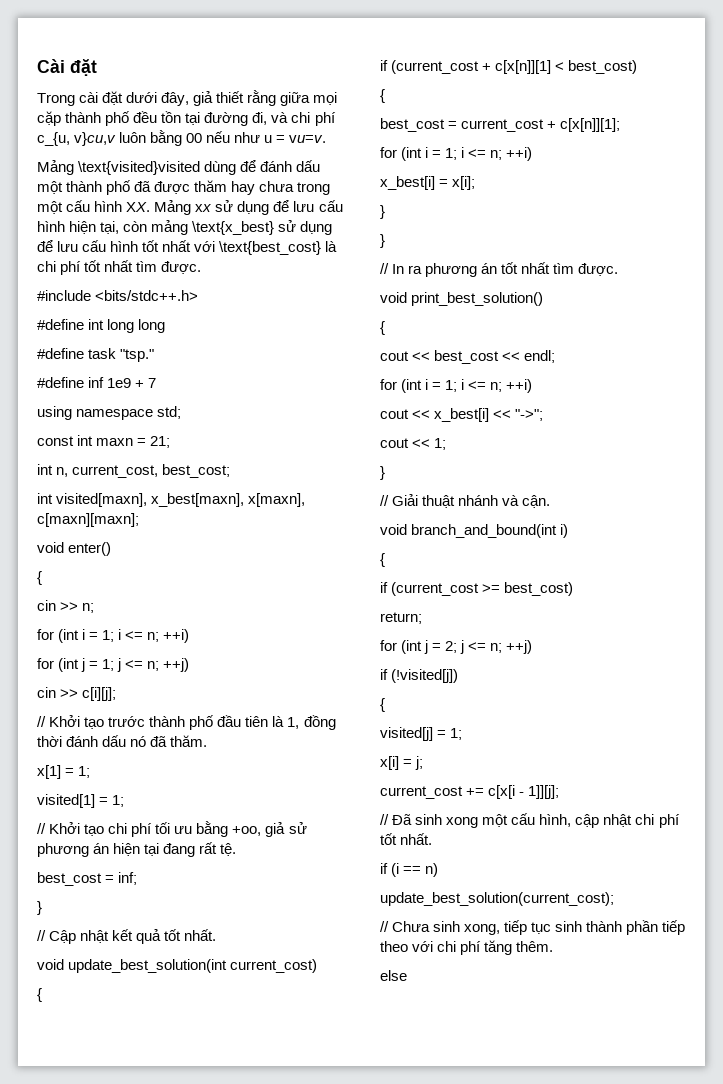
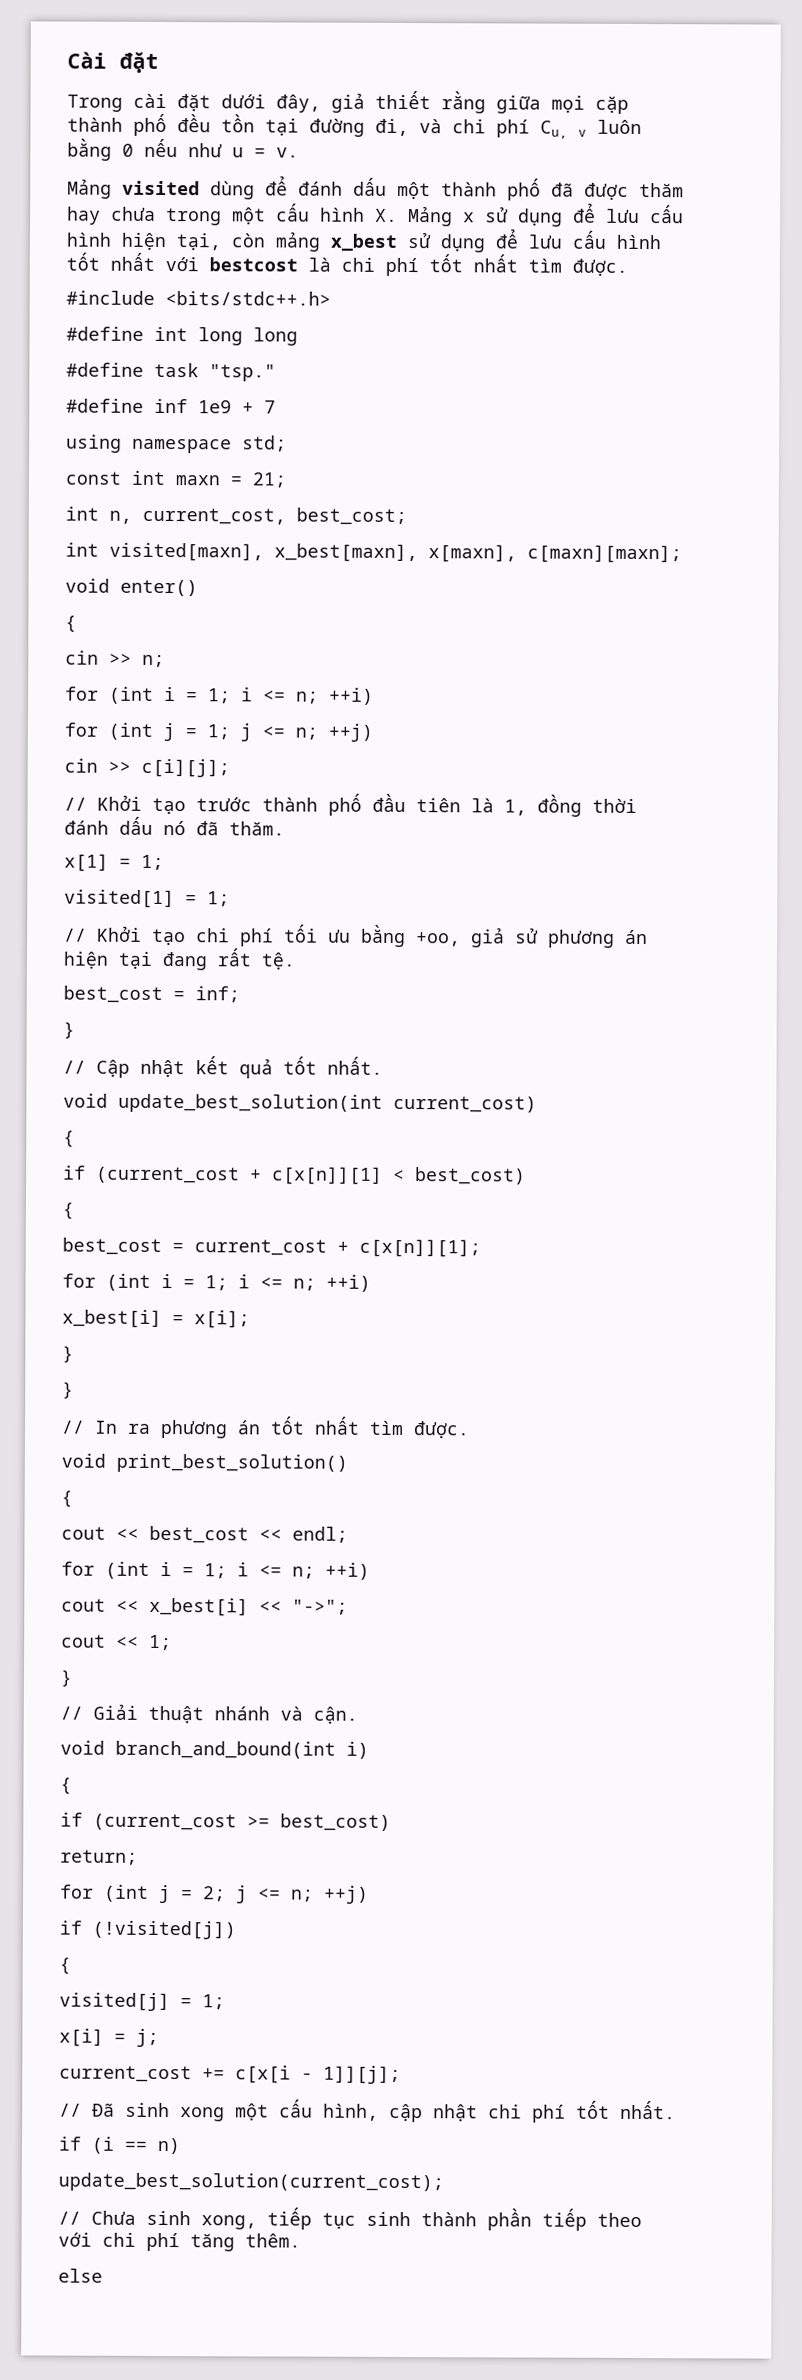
[37,132,117,146] c_{u, v}cu,v -> [540,120,587,139] Cu, v
[186,133,203,143] 00 -> [122,143,134,157] 0
[289,135,327,143] [37,160,201,175] vu=v. // Mảng \text{visited}visited -> [276,147,299,158] [67,178,200,199] v. // Mảng visited
[126,200,212,215] XX. Mảng xx -> [375,206,475,227] X. Mảng x
[192,221,275,235] \text{x_best} -> [330,233,398,251] x_best
[219,241,322,255] \text{best_cost} -> [209,257,298,272] bestcost

